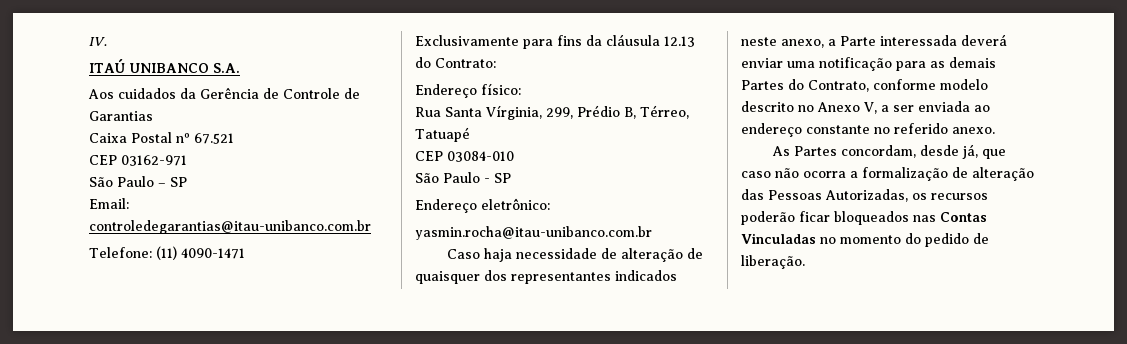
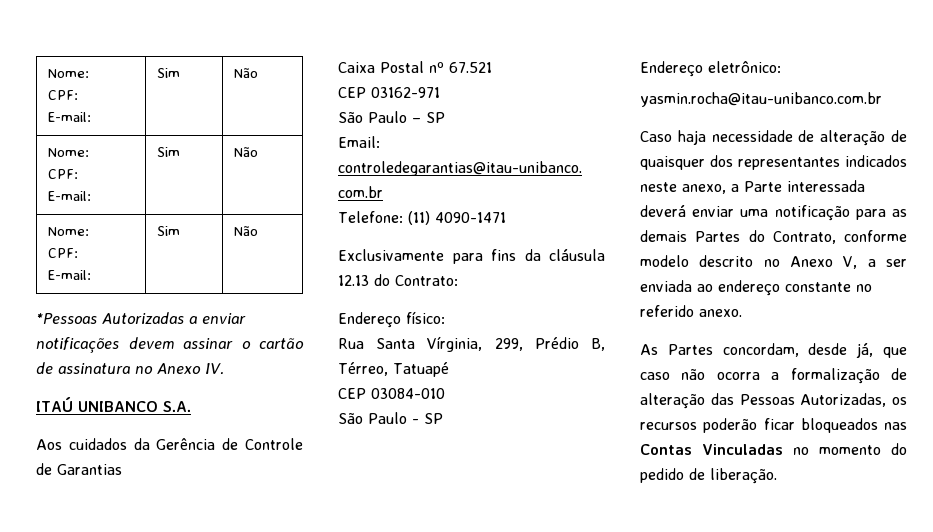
(89, 41) none -> [48,69,90,78] [48,90,79,100] [48,112,92,122] [157,68,181,78] [234,68,259,78] [48,148,90,157] [48,169,79,179] [48,191,92,201] [157,147,181,157] [234,147,259,157] [48,227,90,236] [48,248,79,258] [48,270,92,280] [157,226,181,236] [234,226,259,236] [36,312,246,324] [36,337,304,353] [36,362,201,374] Nome: // CPF: // E-mail: | Sim | Não // Nome: // CPF: // E-mail: | Sim | Não // Nome: // CPF: // E-mail: | Sim | Não // *Pessoas Autorizadas a enviar notificações devem assinar o cartão de assinatura no Anexo

